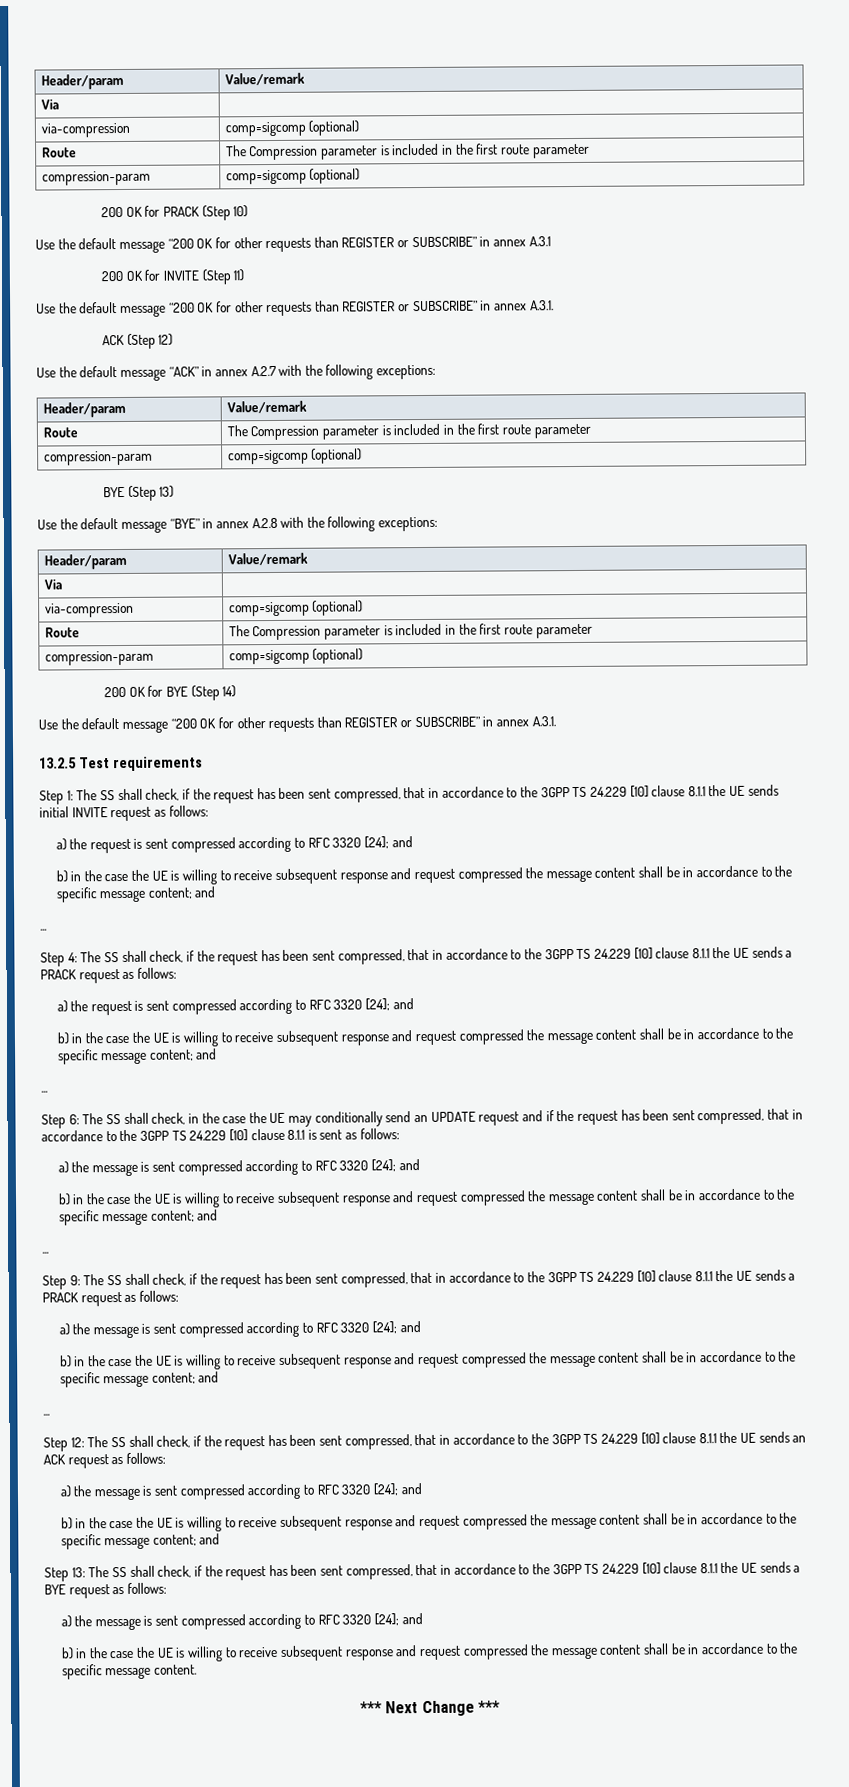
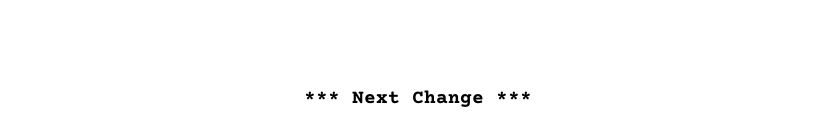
[40,73,124,90] [224,72,305,86] [40,99,59,110] [40,122,130,138] [224,120,360,137] [41,147,77,158] [225,143,590,161] [41,170,151,186] [225,168,361,185] [101,205,249,221] [35,236,551,254] [101,269,245,285] [36,300,554,318] [102,333,174,349] [36,364,437,382] [42,401,126,418] [226,400,307,414] [42,427,78,438] [226,423,591,441] [43,450,153,466] [227,448,363,465] [103,485,175,501] [37,516,439,534] [43,553,127,570] [227,552,308,566] [43,579,62,590] [44,602,134,618] [228,600,364,617] [44,627,80,638] [228,623,593,641] [44,650,154,666] [228,648,364,665] [104,685,237,701] [38,716,556,734] [39,756,203,772] [39,784,779,805] [39,805,209,822] [55,836,413,854] [55,865,793,885] [55,886,217,903] [40,928,47,931] [40,946,793,967] [40,967,177,984] [56,998,414,1016] [56,1027,794,1047] [57,1048,218,1065] [41,1090,48,1093] [41,1108,803,1129] [41,1128,400,1142] [57,1159,420,1177] [57,1188,796,1208] [58,1209,219,1226] [42,1251,49,1254] [42,1269,796,1290] [42,1290,179,1307] [58,1321,421,1339] [59,1350,797,1370] [59,1371,220,1388] [43,1413,50,1416] [43,1431,807,1452] [43,1452,166,1469] [59,1483,422,1501] [60,1512,798,1532] [60,1533,221,1550] [44,1561,801,1582] [44,1582,167,1599] [60,1613,423,1631] [60,1642,799,1662] [61,1664,197,1680] Header/param | Value/remark // Via | // via-compression | comp=sigcomp (optional) // Route | The Compression parameter is included in the first route parameter // compression-param | comp=sigcomp (optional) // 200 OK for PRACK (Step 10) // Use the default message “200 OK for other requests than REGISTER or SUBSCRIBE” in annex A.3.1 // 200 OK for INVITE (Step 11) // Use the default message “200 OK for other requests than REGISTER or SUBSCRIBE” in annex A.3.1. // ACK (Step 12) // Use the default message “ACK” in annex A.2.7 with the following exceptions: // Header/param | Value/remark // Route | The Compression parameter is included in the first route parameter // compression-param | comp=sigcomp (optional) // BYE (Step 13) // Use the default message “BYE” in annex A.2.8 with the following exceptions: // Header/param | Value/remark // Via | // via-compression | comp=sigcomp (optional) // Route | The Compression parameter is included in the first route parameter // compression-param | comp=sigcomp (optional) // 200 OK for BYE (Step 14) // Use the default message “200 OK for other requests than REGISTER or SUBSCRIBE” in annex A.3.1. // 13.2.5 Test requirements // Step 1: The SS shall check, if the request has been sent compressed, that in accordance to the 3GPP TS 24.229 [10] clause 8.1.1 the UE sends initial INVITE request as follows: // a) the request is sent compressed according to RFC 3320 [24]; and // b) in the case the UE is willing to receive subsequent response and request compressed the message content shall be in accordance to the specific message content; and // ... // Step 4: The SS shall check, if the request has been sent compressed, that in accordance to the 3GPP TS 24.229 [10] clause 8.1.1 the UE sends a PRACK request as follows: // a) the request is sent compressed according to RFC 3320 [24]; and // b) in the case the UE is willing to receive subsequent response and request compressed the message content shall be in accordance to the specific message content; and // ... // Step 6: The SS shall check, in the case the UE may conditionally send an UPDATE request and if the request has been sent compressed, that in accordance to the 3GPP TS 24.229 [10] clause 8.1.1 is sent as follows: // a) the message is sent compressed according to RFC 3320 [24]; and // b) in the case the UE is willing to receive subsequent response and request compressed the message content shall be in accordance to the specific message content; and // ... // Step 9: The SS shall check, if the request has been sent compressed, that in accordance to the 3GPP TS 24.229 [10] clause 8.1.1 the UE sends a PRACK request as follows: // a) the message is sent compressed according to RFC 3320 [24]; and // b) in the case the UE is willing to receive subsequent response and request compressed the message content shall be in accordance to the specific message content; and // ... // Step 12: The SS shall check, if the request has been sent compressed, that in accordance to the 3GPP TS 24.229 [10] clause 8.1.1 the UE sends an ACK request as follows: // a) the message is sent compressed according to RFC 3320 [24]; and // b) in the case the UE is willing to receive subsequent response and request compressed the message content shall be in accordance to the specific message content; and // Step 13: The SS shall check, if the request has been sent compressed, that in accordance to the 3GPP TS 24.229 [10] clause 8.1.1 the UE sends a BYE request as follows: // a) the message is sent compressed according to RFC 3320 [24]; and // b) in the case the UE is willing to receive subsequent response and request compressed the message content shall be in accordance to the specific message content. // -> (303, 97) none

